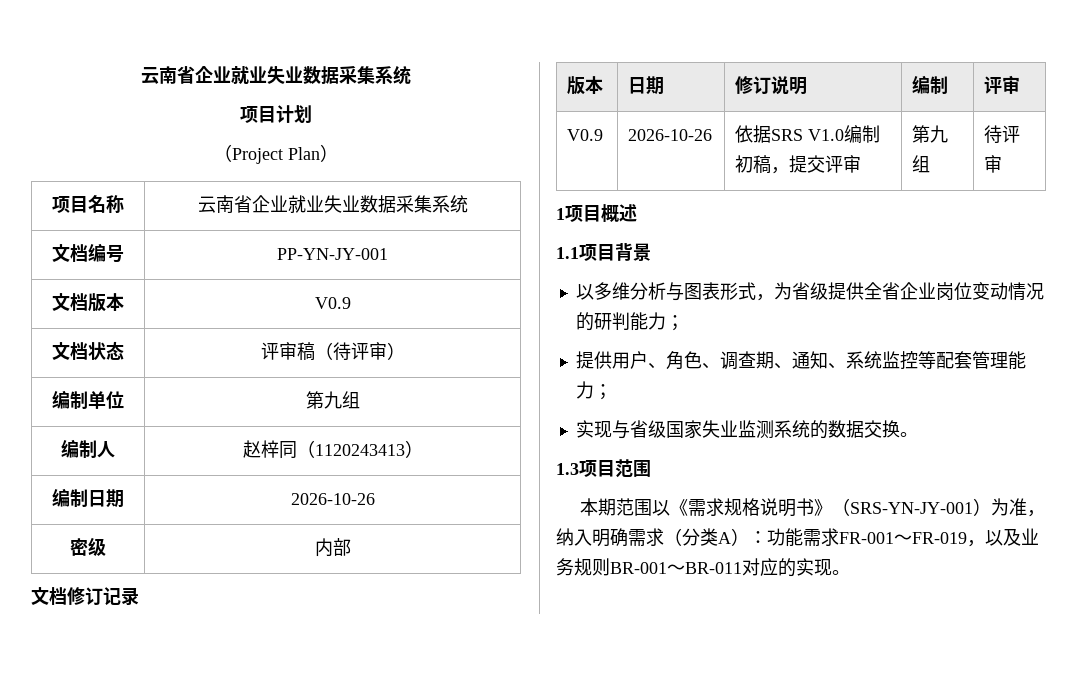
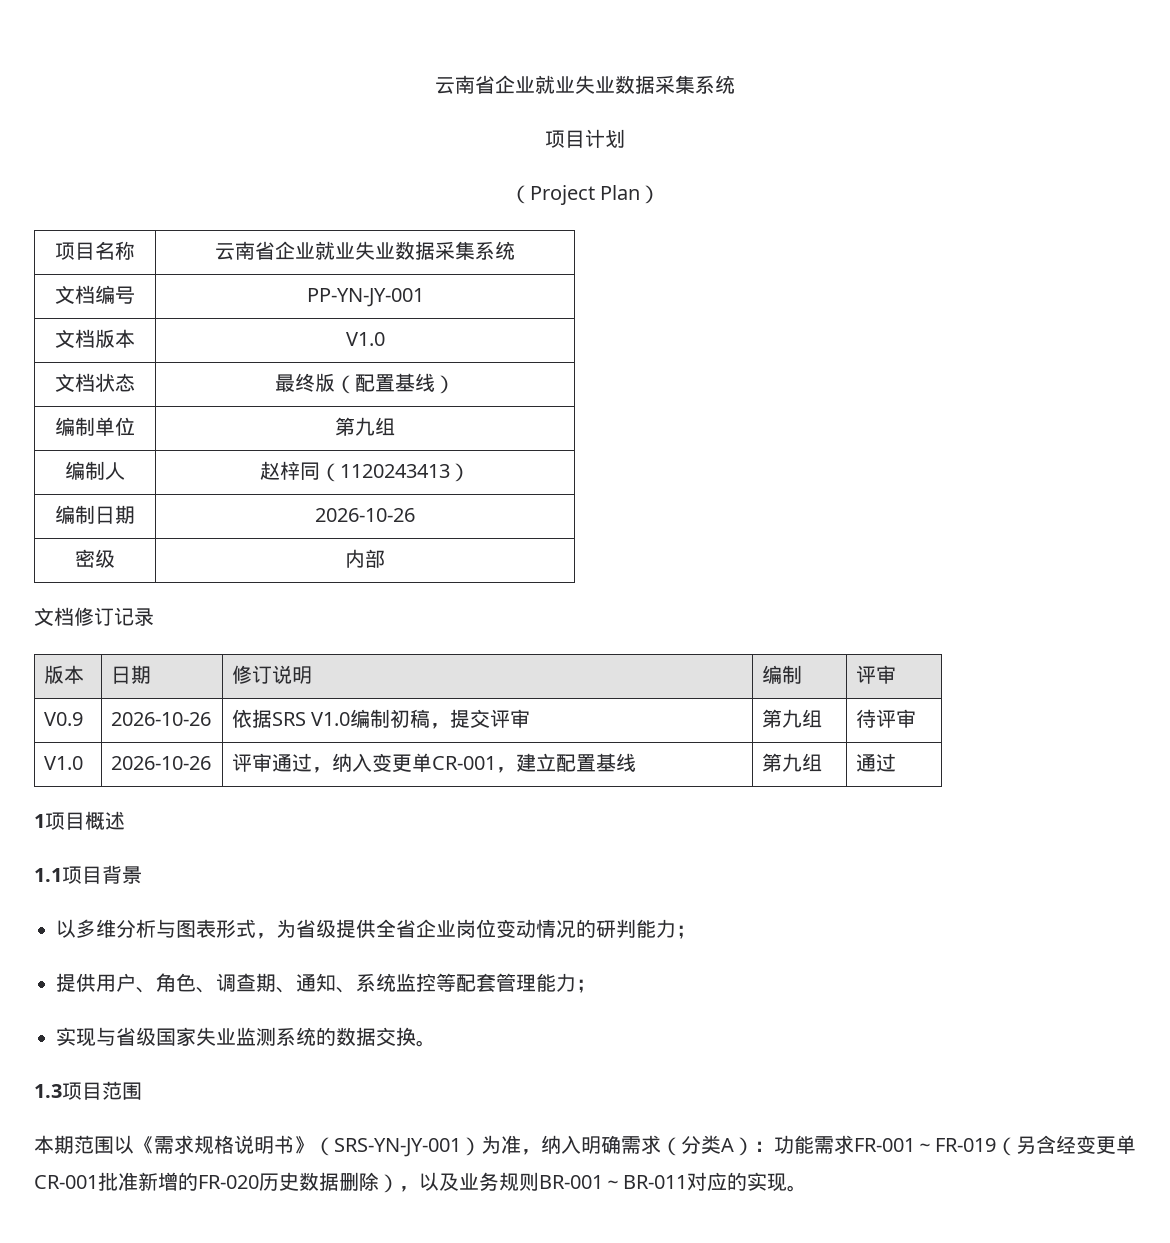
[314,297,351,309] V0.9 -> [345,332,385,346] V1.0
[260,342,387,361] 评审稿（待评审 -> [275,373,435,394] 最终版（配置基线
(1003, 164) none -> [43,756,83,770] [110,756,211,770] [231,753,636,773] [761,753,822,772] [855,753,896,772] // V1.0 | 2026-10-26 | 评审通过，纳入变更单CR-001，建立配置基线 | 第九组 | 通过
(967, 538) none -> [996,1135,1136,1156] [34,1172,399,1193] （另含经变更单CR-001批准新增的FR-020历史数据删除）

